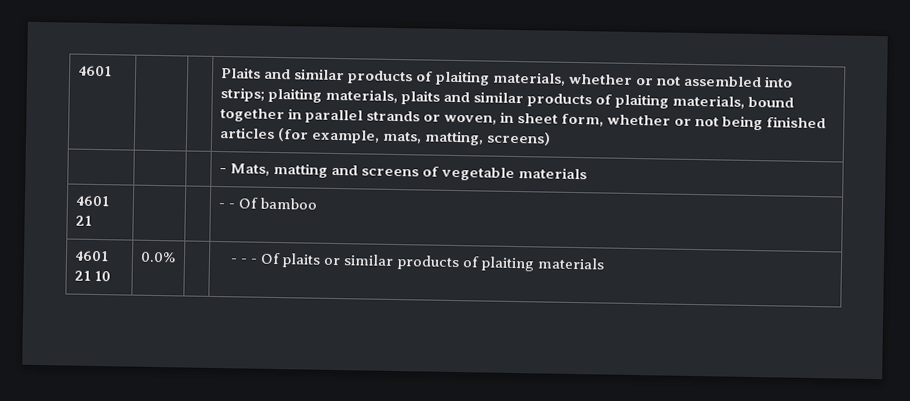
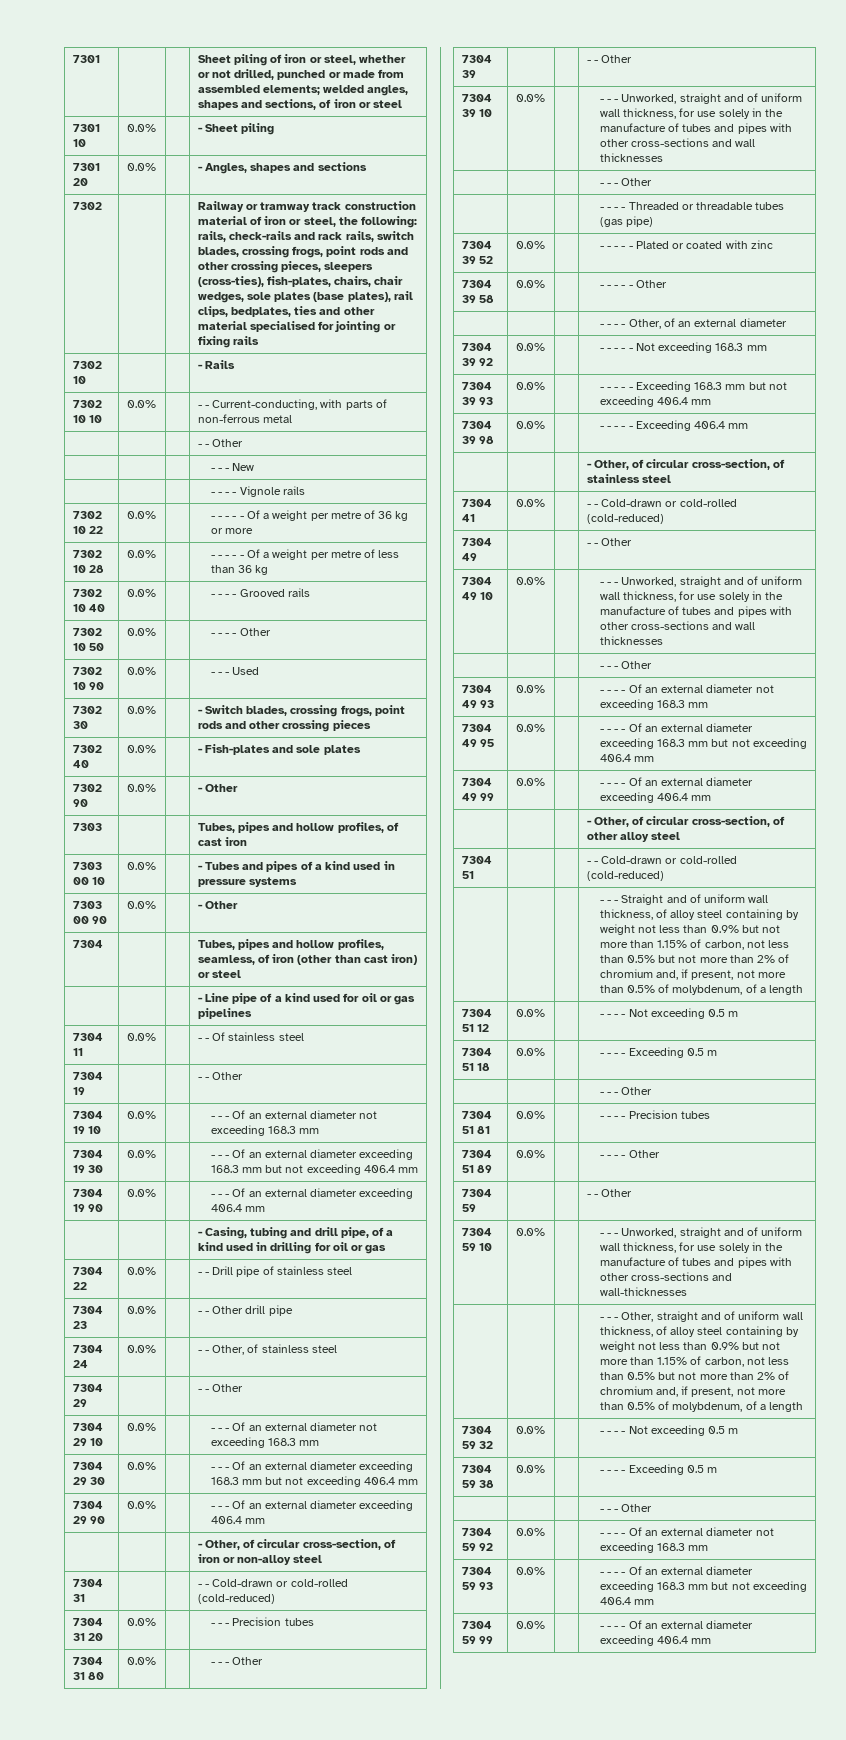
[77,65,112,77] [220,67,794,88] [219,87,795,109] [219,108,827,131] [219,127,551,146] [218,162,587,181] [74,195,110,207] [74,215,92,226] [217,197,318,210] [73,250,109,262] [73,270,111,282] [139,251,176,263] [230,252,605,272] 4601 | | | Plaits and similar products of plaiting materials, whether or not assembled into strips; plaiting materials, plaits and similar products of plaiting materials, bound together in parallel strands or woven, in sheet form, whether or not being finished articles (for example, mats, matting, screens) // | | | - Mats, matting and screens of vegetable materials // 4601 21 | | | - - Of bamboo // 4601 21 10 | 0.0% | | - - - Of plaits or similar products of plaiting materials -> [72,55,100,63] [197,54,407,66] [197,69,405,80] [197,85,409,96] [197,99,403,110] [72,124,100,132] [72,139,86,147] [126,124,156,132] [197,123,275,135] [72,163,100,171] [72,178,88,186] [126,163,156,171] [197,162,367,174] [72,202,102,210] [197,201,416,212] [197,216,418,228] [197,231,414,242] [197,246,408,258] [197,261,374,273] [197,276,404,287] [197,291,413,303] [197,306,375,317] [197,321,396,333] [197,336,259,348] [72,361,102,369] [72,376,86,384] [197,360,235,369] [72,400,102,408] [72,415,102,423] [126,400,156,408] [197,399,387,410] [197,414,292,423] [197,439,244,447] [210,463,255,471] [210,486,305,497] [72,511,102,519] [72,526,103,534] [126,511,156,519] [210,510,409,521] [210,528,253,534] [72,550,102,558] [72,565,104,573] [126,550,156,558] [210,549,400,560] [210,565,269,575] [72,589,102,597] [72,604,105,612] [126,589,156,597] [210,588,310,597] [72,628,102,636] [72,643,104,651] [126,628,156,636] [210,628,271,636] [72,667,102,675] [72,682,104,690] [126,667,156,675] [210,667,260,675] [72,706,102,714] [72,721,88,729] [126,706,156,714] [197,705,405,717] [197,720,371,732] [72,745,102,753] [72,760,89,768] [126,745,156,753] [197,744,361,755] [72,784,102,792] [72,799,88,807] [126,784,156,792] [197,784,238,792] [72,823,102,831] [197,822,399,833] [197,837,247,846] [72,862,102,870] [72,877,105,885] [126,862,156,870] [197,861,395,872] [197,877,297,887] [72,901,102,909] [72,916,107,924] [126,901,156,909] [197,901,238,909] [72,940,103,948] [197,939,384,950] [197,954,418,965] [197,970,241,978] [197,993,416,1005] [197,1008,252,1019] [72,1033,103,1041] [72,1048,83,1056] [126,1033,156,1041] [197,1032,304,1041] [72,1072,103,1080] [72,1087,85,1095] [197,1072,244,1080] [72,1111,103,1119] [72,1126,101,1134] [126,1111,156,1119] [210,1110,378,1119] [210,1125,320,1136] [72,1150,103,1158] [72,1165,103,1173] [126,1150,156,1158] [210,1149,414,1160] [210,1164,419,1175] [72,1189,103,1197] [72,1204,103,1212] [126,1189,156,1197] [210,1188,414,1199] [210,1204,265,1212] [197,1227,394,1239] [197,1242,387,1254] [72,1267,103,1275] [72,1282,87,1290] [126,1267,156,1275] [197,1266,353,1277] [72,1306,103,1314] [72,1321,87,1329] [126,1306,156,1314] [197,1305,293,1316] [72,1345,103,1353] [72,1360,88,1368] [126,1345,156,1353] [197,1344,337,1355] [72,1384,103,1392] [72,1399,87,1407] [197,1384,244,1392] [72,1423,103,1431] [72,1438,103,1446] [126,1423,156,1431] [210,1422,378,1431] [210,1437,320,1448] [72,1462,103,1470] [72,1477,105,1485] [126,1462,156,1470] [210,1461,414,1472] [210,1476,419,1487] [72,1501,103,1509] [72,1516,105,1524] [126,1501,156,1509] [210,1500,414,1511] [210,1516,265,1524] [197,1539,396,1550] [197,1554,323,1565] [72,1579,103,1587] [72,1594,85,1602] [197,1579,348,1587] [197,1594,275,1604] [72,1618,103,1626] [72,1633,103,1641] [126,1618,156,1626] [210,1617,314,1626] [72,1657,103,1665] [72,1672,104,1680] [126,1657,156,1665] [210,1657,264,1665] [461,55,492,63] [461,70,476,78] [586,55,633,63] [461,94,492,102] [461,109,492,117] [515,94,545,102] [599,93,803,104] [599,108,784,119] [599,123,792,134] [599,138,756,147] [599,153,663,162] [599,178,653,186] [599,202,785,210] [599,216,653,227] [461,241,492,249] [461,256,493,264] [515,241,545,249] [599,240,773,249] [461,280,492,288] [461,295,494,303] [515,280,545,288] [599,280,667,288] [599,318,787,329] [461,343,492,351] [461,358,493,366] [515,343,545,351] [599,342,767,353] [461,382,492,390] [461,397,493,405] [515,382,545,390] [599,381,787,392] [599,396,712,407] [461,421,492,429] [461,436,494,444] [515,421,545,429] [599,420,749,431] [586,459,785,470] [586,474,671,483] [461,499,492,507] [461,514,475,522] [515,499,545,507] [586,499,737,507] [586,514,664,524] [461,538,492,546] [461,553,477,561] [586,538,633,546] [461,577,492,585] [461,592,493,600] [515,577,545,585] [599,576,803,587] [599,591,784,602] [599,606,792,617] [599,621,756,630] [599,636,663,645] [599,661,653,669] [461,685,492,693] [461,700,494,708] [515,685,545,693] [599,684,774,693] [599,699,709,710] [461,724,492,732] [461,739,494,747] [515,724,545,732] [599,723,754,732] [599,738,807,749] [599,754,654,762] [461,778,492,786] [461,793,494,801] [515,778,545,786] [599,777,754,786] [599,792,712,803] [586,816,785,827] [586,832,681,842] [461,856,492,864] [461,871,474,879] [586,856,737,864] [586,871,664,881] [599,894,769,905] [599,909,799,920] [599,924,781,935] [599,939,790,950] [599,954,790,963] [599,969,786,980] [599,984,804,995] [461,1009,492,1017] [461,1024,489,1032] [515,1009,545,1017] [599,1008,739,1019] [461,1048,492,1056] [461,1063,490,1071] [515,1048,545,1056] [599,1047,718,1058] [599,1087,653,1095] [461,1111,492,1119] [461,1126,490,1134] [515,1111,545,1119] [599,1110,710,1119] [461,1150,492,1158] [461,1165,492,1173] [515,1150,545,1158] [599,1150,660,1158] [461,1189,492,1197] [461,1204,476,1212] [586,1189,633,1197] [461,1228,492,1236] [461,1243,492,1251] [515,1228,545,1236] [599,1227,803,1238] [599,1242,784,1253] [599,1257,792,1268] [599,1272,733,1281] [599,1287,687,1296] [599,1311,803,1322] [599,1326,799,1337] [599,1341,781,1352] [599,1356,790,1367] [599,1371,790,1380] [599,1386,786,1397] [599,1401,804,1412] [461,1426,492,1434] [461,1441,493,1449] [515,1426,545,1434] [599,1425,739,1436] [461,1465,492,1473] [461,1480,494,1488] [515,1465,545,1473] [599,1464,718,1475] [599,1504,653,1512] [461,1528,492,1536] [461,1543,493,1551] [515,1528,545,1536] [599,1527,774,1536] [599,1542,709,1553] [461,1567,492,1575] [461,1582,493,1590] [515,1567,545,1575] [599,1566,754,1575] [599,1581,807,1592] [599,1597,654,1605] [461,1621,492,1629] [461,1636,493,1644] [515,1621,545,1629] [599,1620,754,1629] [599,1635,712,1646] 7301 | | | Sheet piling of iron or steel, whether or not drilled, punched or made from assembled elements; welded angles, shapes and sections, of iron or steel // 7301 10 | 0.0% | | - Sheet piling // 7301 20 | 0.0% | | - Angles, shapes and sections // 7302 | | | Railway or tramway track construction material of iron or steel, the following: rails, check-rails and rack rails, switch blades, crossing frogs, point rods and other crossing pieces, sleepers (cross-ties), fish-plates, chairs, chair wedges, sole plates (base plates), rail clips, bedplates, ties and other material specialised for jointing or fixing rails // 7302 10 | | | - Rails // 7302 10 10 | 0.0% | | - - Current-conducting, with parts of non-ferrous metal // | | | - - Other // | | | - - - New // | | | - - - - Vignole rails // 7302 10 22 | 0.0% | | - - - - - Of a weight per metre of 36 kg or more // 7302 10 28 | 0.0% | | - - - - - Of a weight per metre of less than 36 kg // 7302 10 40 | 0.0% | | - - - - Grooved rails // 7302 10 50 | 0.0% | | - - - - Other // 7302 10 90 | 0.0% | | - - - Used // 7302 30 | 0.0% | | - Switch blades, crossing frogs, point rods and other crossing pieces // 7302 40 | 0.0% | | - Fish-plates and sole plates // 7302 90 | 0.0% | | - Other // 7303 | | | Tubes, pipes and hollow profiles, of cast iron // 7303 00 10 | 0.0% | | - Tubes and pipes of a kind used in pressure systems // 7303 00 90 | 0.0% | | - Other // 7304 | | | Tubes, pipes and hollow profiles, seamless, of iron (other than cast iron) or steel // | | | - Line pipe of a kind used for oil or gas pipelines // 7304 11 | 0.0% | | - - Of stainless steel // 7304 19 | | | - - Other // 7304 19 10 | 0.0% | | - - - Of an external diameter not exceeding 168.3 mm // 7304 19 30 | 0.0% | | - - - Of an external diameter exceeding 168.3 mm but not exceeding 406.4 mm // 7304 19 90 | 0.0% | | - - - Of an external diameter exceeding 406.4 mm // | | | - Casing, tubing and drill pipe, of a kind used in drilling for oil or gas // 7304 22 | 0.0% | | - - Drill pipe of stainless steel // 7304 23 | 0.0% | | - - Other drill pipe // 7304 24 | 0.0% | | - - Other, of stainless steel // 7304 29 | | | - - Other // 7304 29 10 | 0.0% | | - - - Of an external diameter not exceeding 168.3 mm // 7304 29 30 | 0.0% | | - - - Of an external diameter exceeding 168.3 mm but not exceeding 406.4 mm // 7304 29 90 | 0.0% | | - - - Of an external diameter exceeding 406.4 mm // | | | - Other, of circular cross-section, of iron or non-alloy steel // 7304 31 | | | - - Cold-drawn or cold-rolled (cold-reduced) // 7304 31 20 | 0.0% | | - - - Precision tubes // 7304 31 80 | 0.0% | | - - - Other // 7304 39 | | | - - Other // 7304 39 10 | 0.0% | | - - - Unworked, straight and of uniform wall thickness, for use solely in the manufacture of tubes and pipes with other cross-sections and wall thicknesses // | | | - - - Other // | | | - - - - Threaded or threadable tubes (gas pipe) // 7304 39 52 | 0.0% | | - - - - - Plated or coated with zinc // 7304 39 58 | 0.0% | | - - - - - Other // | | | - - - - Other, of an external diameter // 7304 39 92 | 0.0% | | - - - - - Not exceeding 168.3 mm // 7304 39 93 | 0.0% | | - - - - - Exceeding 168.3 mm but not exceeding 406.4 mm // 7304 39 98 | 0.0% | | - - - - - Exceeding 406.4 mm // | | | - Other, of circular cross-section, of stainless steel // 7304 41 | 0.0% | | - - Cold-drawn or cold-rolled (cold-reduced) // 7304 49 | | | - - Other // 7304 49 10 | 0.0% | | - - - Unworked, straight and of uniform wall thickness, for use solely in the manufacture of tubes and pipes with other cross-sections and wall thicknesses // | | | - - - Other // 7304 49 93 | 0.0% | | - - - - Of an external diameter not exceeding 168.3 mm // 7304 49 95 | 0.0% | | - - - - Of an external diameter exceeding 168.3 mm but not exceeding 406.4 mm // 7304 49 99 | 0.0% | | - - - - Of an external diameter exceeding 406.4 mm // | | | - Other, of circular cross-section, of other alloy steel // 7304 51 | | | - - Cold-drawn or cold-rolled (cold-reduced) // | | | - - - Straight and of uniform wall thickness, of alloy steel containing by weight not less than 0.9% but not more than 1.15% of carbon, not less than 0.5% but not more than 2% of chromium and, if present, not more than 0.5% of molybdenum, of a length // 7304 51 12 | 0.0% | | - - - - Not exceeding 0.5 m // 7304 51 18 | 0.0% | | - - - - Exceeding 0.5 m // | | | - - - Other // 7304 51 81 | 0.0% | | - - - - Precision tubes // 7304 51 89 | 0.0% | | - - - - Other // 7304 59 | | | - - Other // 7304 59 10 | 0.0% | | - - - Unworked, straight and of uniform wall thickness, for use solely in the manufacture of tubes and pipes with other cross-sections and wall-thicknesses // | | | - - - Other, straight and of uniform wall thickness, of alloy steel containing by weight not less than 0.9% but not more than 1.15% of carbon, not less than 0.5% but not more than 2% of chromium and, if present, not more than 0.5% of molybdenum, of a length // 7304 59 32 | 0.0% | | - - - - Not exceeding 0.5 m // 7304 59 38 | 0.0% | | - - - - Exceeding 0.5 m // | | | - - - Other // 7304 59 92 | 0.0% | | - - - - Of an external diameter not exceeding 168.3 mm // 7304 59 93 | 0.0% | | - - - - Of an external diameter exceeding 168.3 mm but not exceeding 406.4 mm // 7304 59 99 | 0.0% | | - - - - Of an external diameter exceeding 406.4 mm

